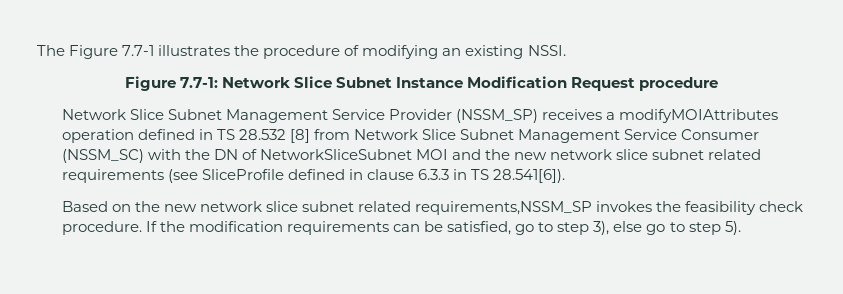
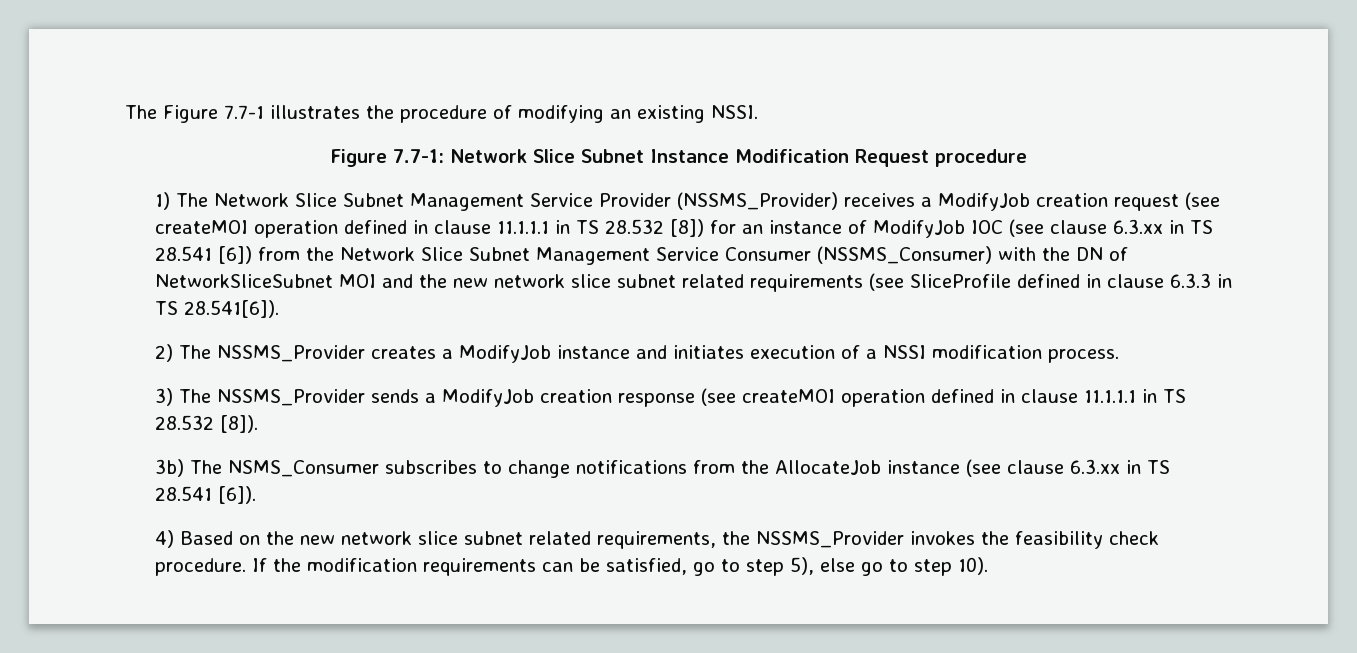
(719, 84) none -> [154,192,208,210] 1) The
[456,109,539,123] (NSSM_SP) -> [676,192,838,210] (NSSMS_Provider)
[619,109,779,123] [61,129,351,143] modifyMOIAttributes operation defined in TS 28.532 [8] from -> [937,192,1220,211] [154,219,1213,238] [154,246,334,264] ModifyJob creation request (see createMOI operation defined in clause 11.1.1.1 in TS 28.532 [8]) for an instance of ModifyJob IOC (see clause 6.3.xx in TS 28.541 [6]) from the
[61,149,144,163] (NSSM_SC) -> [816,246,992,264] (NSSMS_Consumer)
(566, 176) none -> [154,344,1119,363] [154,388,1186,407] [154,415,258,433] [154,459,1170,478] [154,486,256,504] [154,530,174,548] 2) The NSSMS_Provider creates a ModifyJob instance and initiates execution of a NSSI modification process. // 3) The NSSMS_Provider sends a ModifyJob creation response (see createMOI operation defined in clause 11.1.1.1 in TS 28.532 [8]). // 3b) The NSMS_Consumer subscribes to change notifications from the AllocateJob instance (see clause 6.3.xx in TS 28.541 [6]). // 4)
[415,201,593,215] requirements,NSSM_SP -> [596,531,904,549] requirements, the NSSMS_Provider
[593,221,610,235] 3), -> [789,557,814,575] 5),
[724,221,741,235] 5). -> [957,557,988,575] 10).

